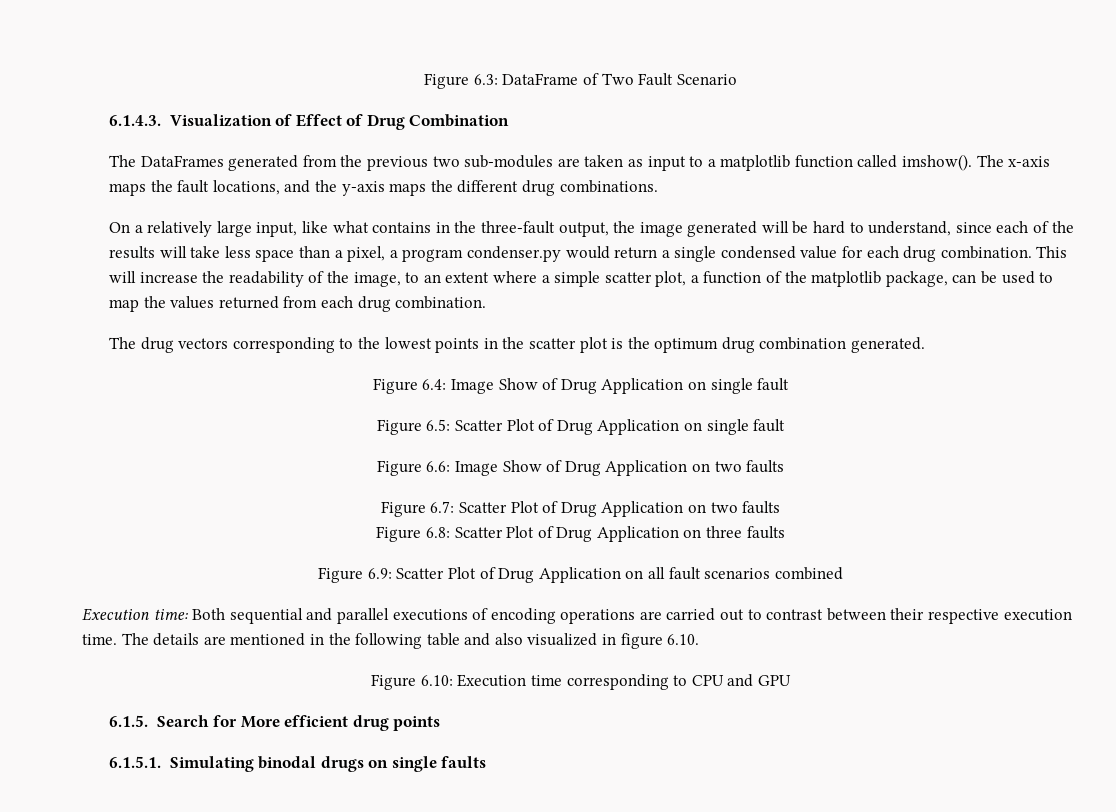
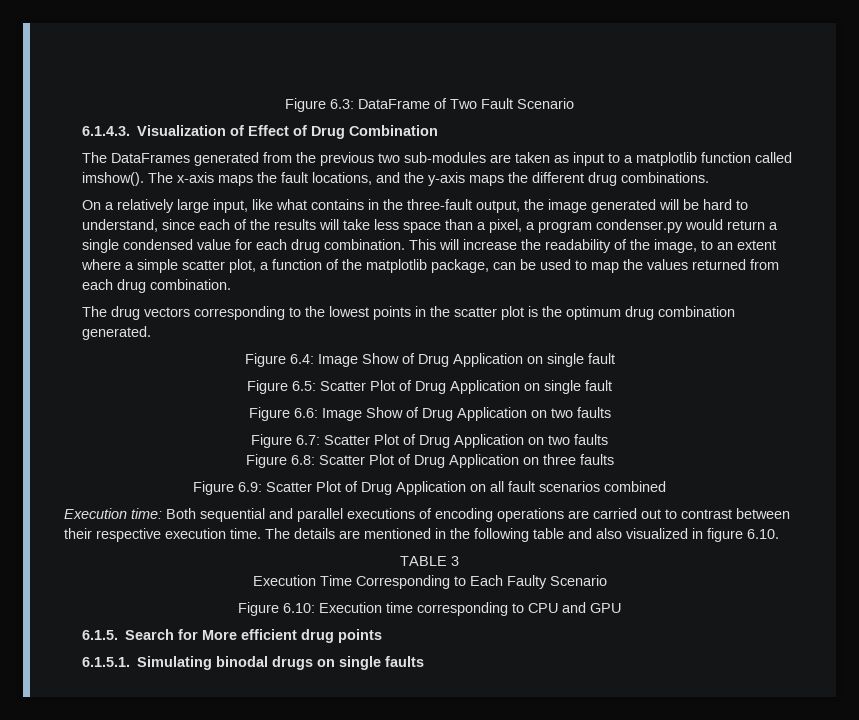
(700, 639) none -> [400,556,459,566] [252,575,607,589] // TABLE 3 // Execution Time Corresponding to Each Faulty Scenario

